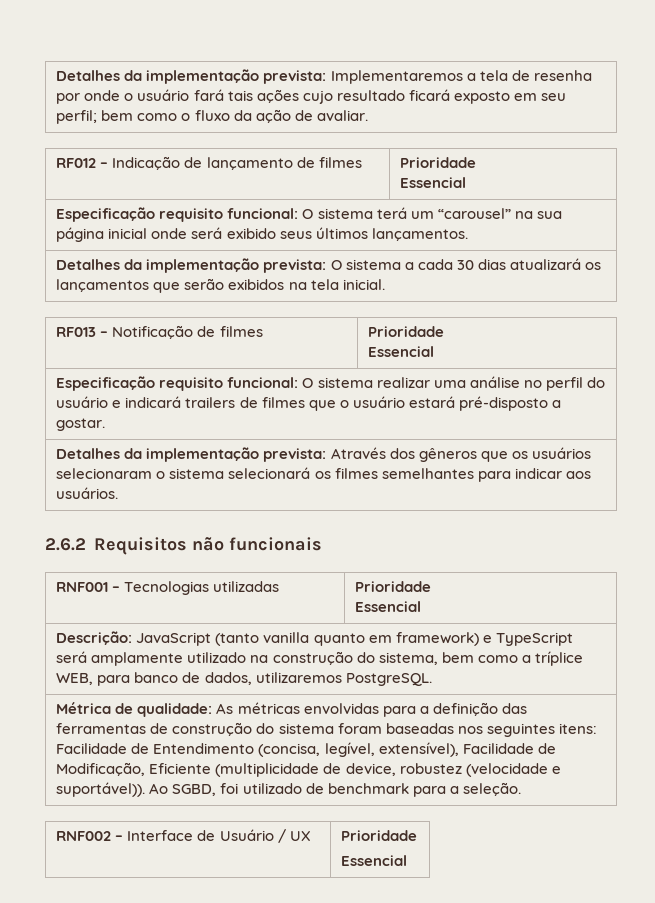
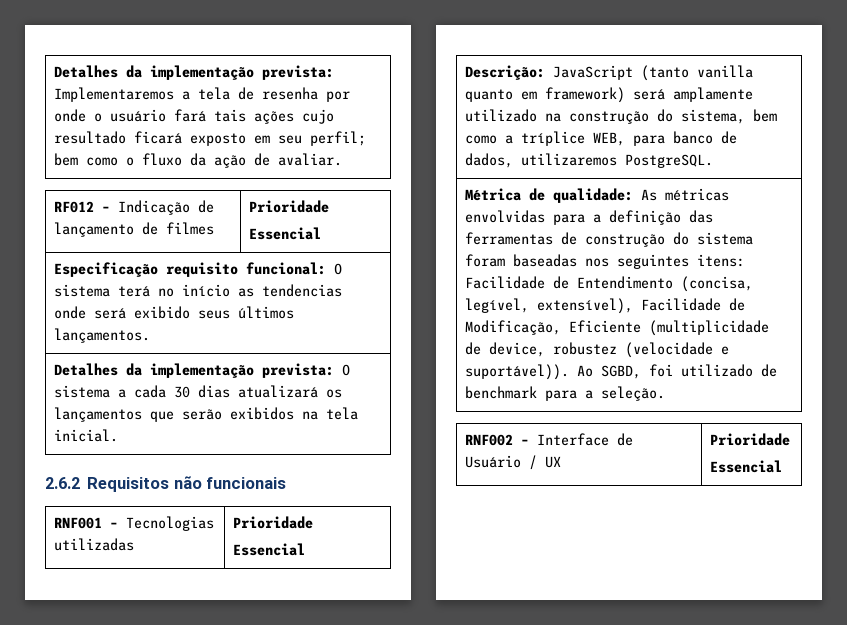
[410,208,562,219] [56,227,148,242] um “carousel” na sua página inicial -> [158,284,343,297] no início as tendencias
[56,325,263,339] [368,326,445,337] [368,346,435,357] [56,376,605,391] [56,396,561,411] [56,418,106,431] [56,447,591,462] [56,467,591,482] [56,487,119,499] // RF013 – Notificação de filmes | Prioridade // Essencial // Especificação requisito funcional: O sistema realizar uma análise no perfil do usuário e indicará trailers de filmes que o usuário estará pré-disposto a gostar. // Detalhes da implementação prevista: Através dos gêneros que os usuários selecionaram o sistema selecionará os filmes semelhantes para indicar aos usuários. -> (119, 435) none
[482,632,573,646] e TypeScript -> (626, 95) none

